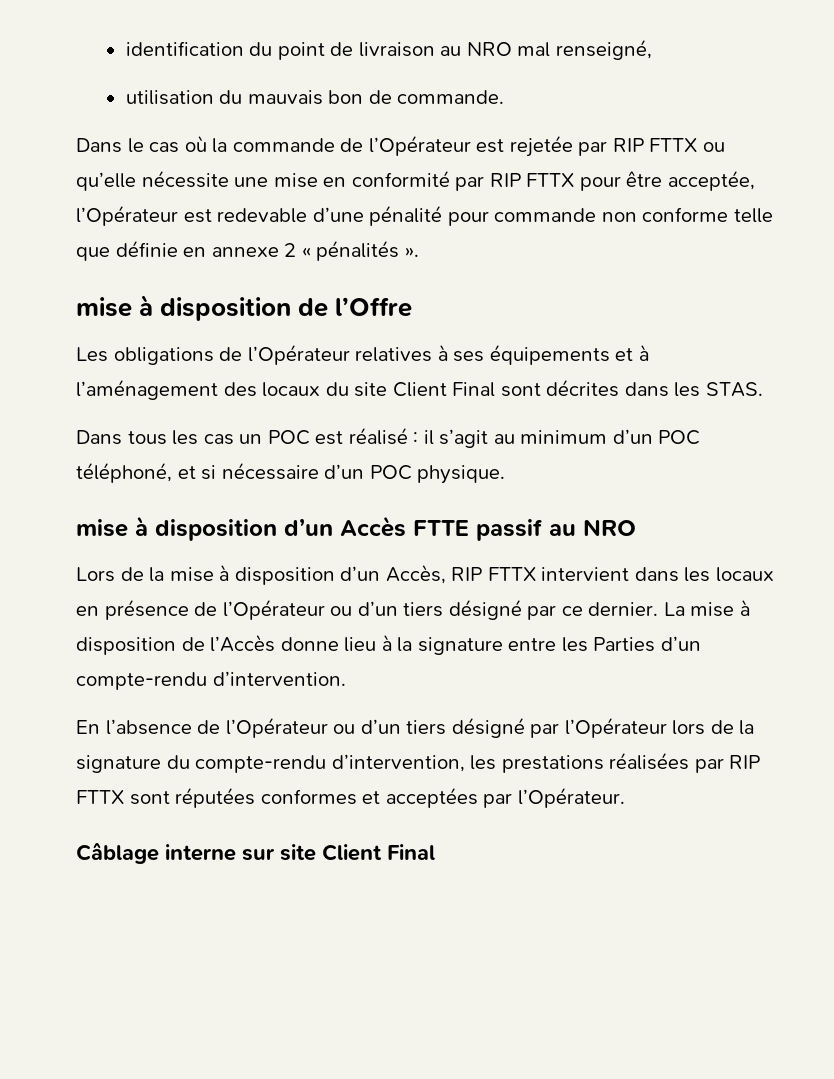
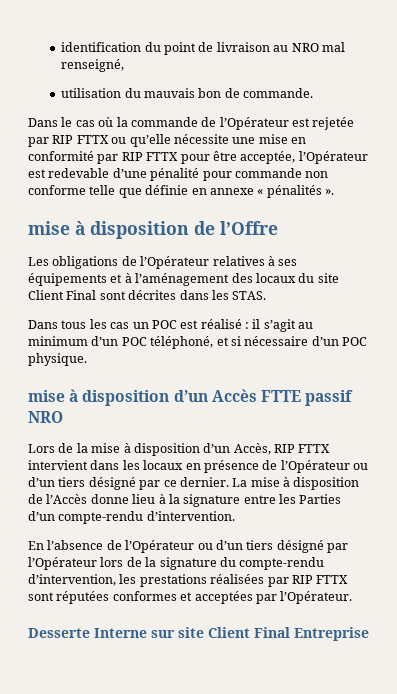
[284,243,297,257] 2 -> (254, 191) none
[549,523,576,536] au -> (354, 398) none
[76,842,236,864] Câblage interne -> [28,628,147,638] Desserte Interne
(435, 852) none -> [294,627,369,641] Entreprise

